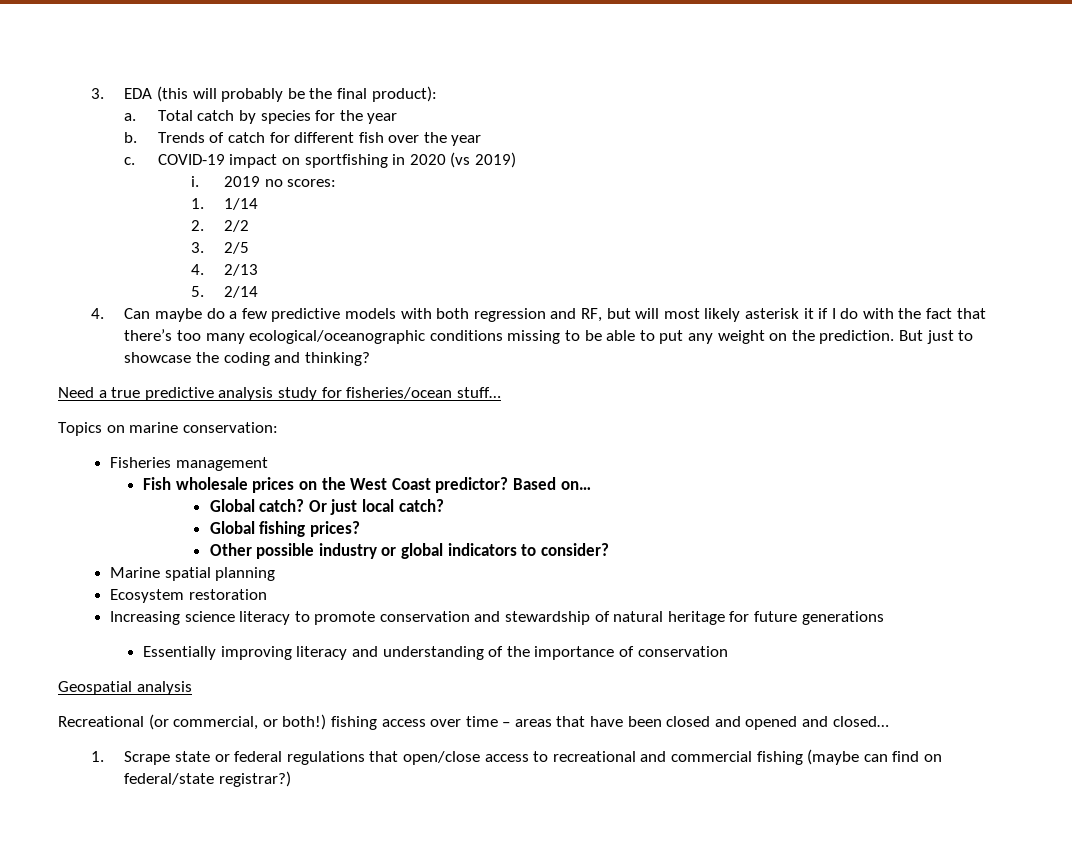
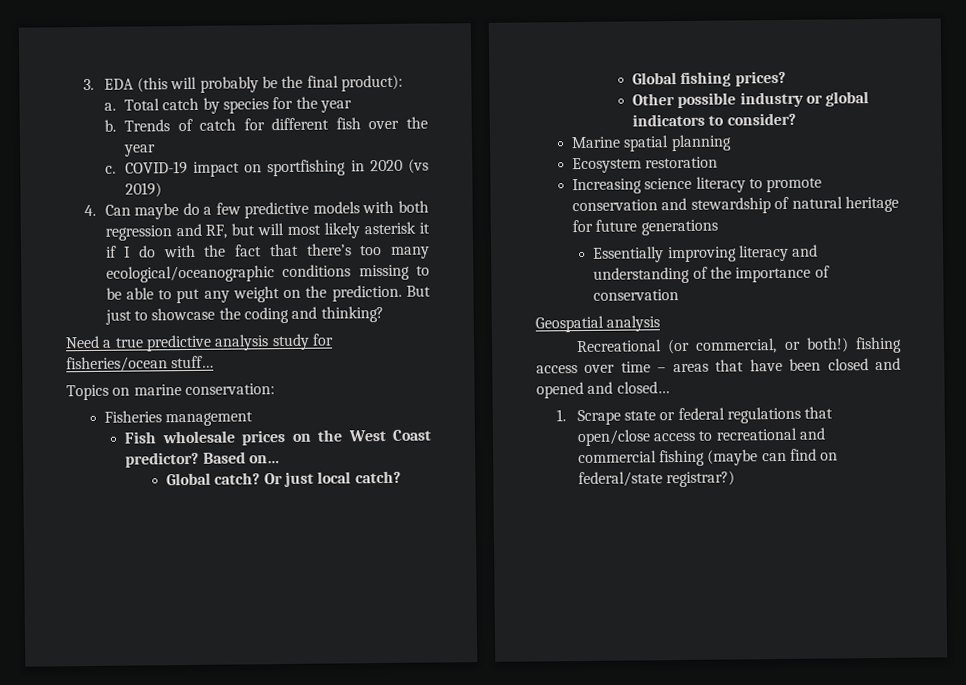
[190,176,337,187] [190,198,259,210] [190,220,250,232] [190,242,250,254] [190,264,259,276] [190,286,259,298] // i. 2019 no scores: // 1. 1/14 // 2. 2/2 // 3. 2/5 // 4. 2/13 // 5. 2/14 -> (162, 190) none

